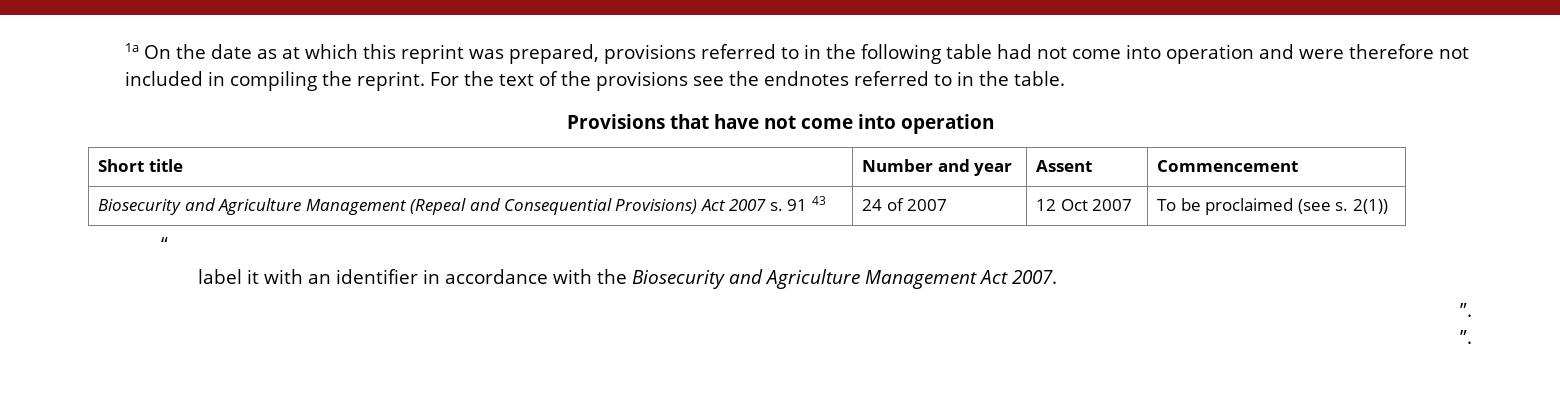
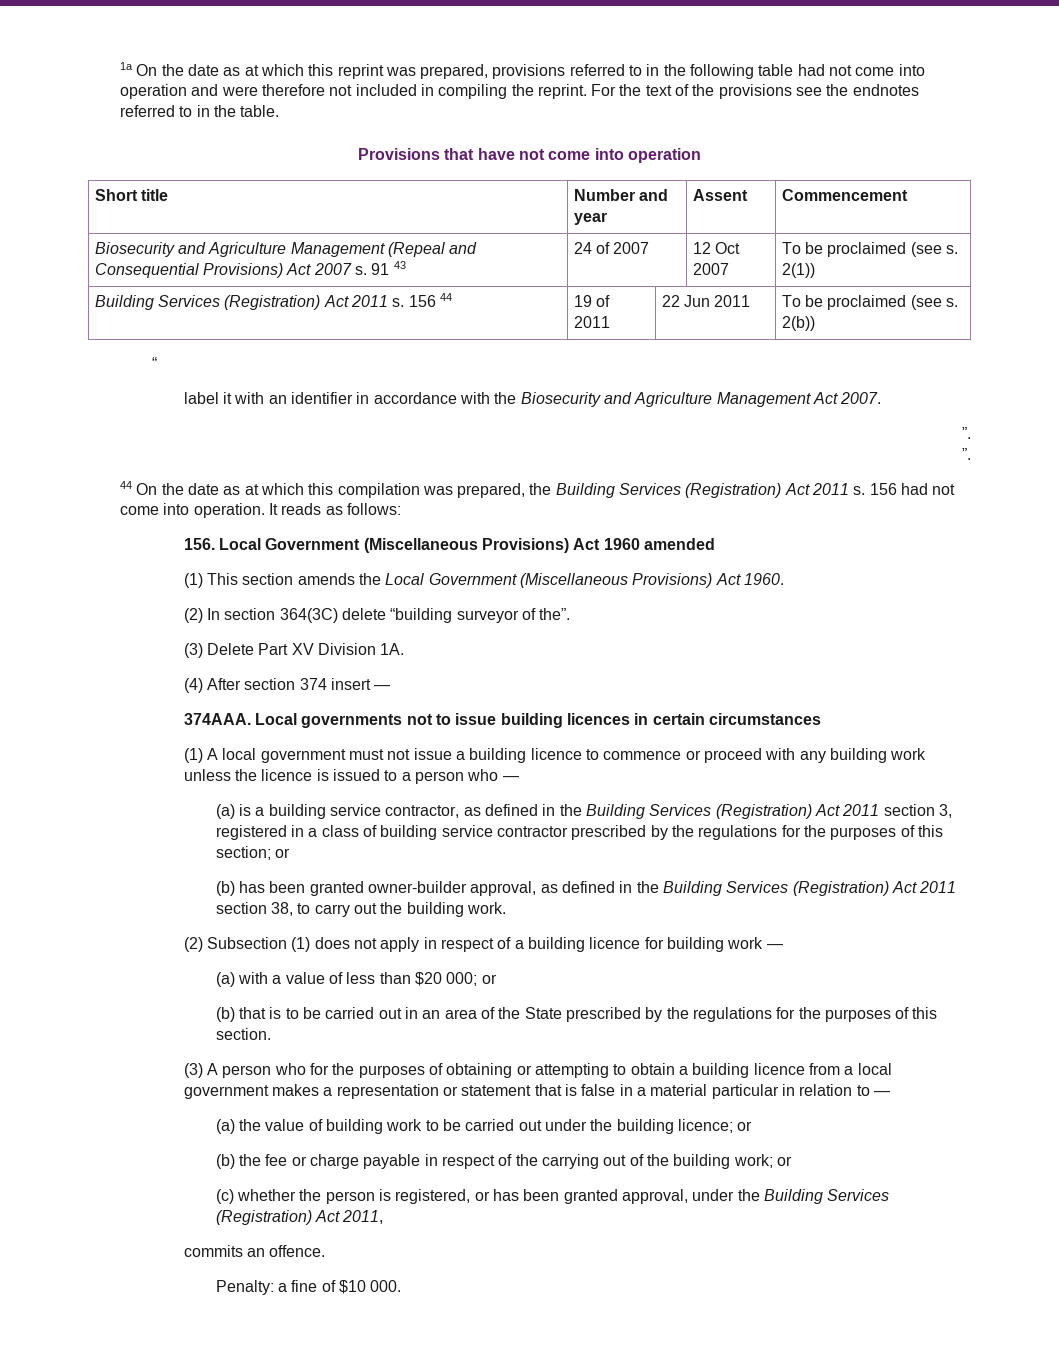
(1388, 206) none -> [94,293,453,310] [573,295,611,307] [573,316,610,328] [661,295,751,307] [781,295,959,310] [781,316,815,331] // Building Services (Registration) Act 2011 s. 156 44 | 19 of 2011 | 22 Jun 2011 | To be proclaimed (see s. 2(b))
(1472, 337) none -> [119,481,956,498] [119,503,401,518] [183,538,716,553] [183,573,785,588] [183,608,571,623] [183,643,405,658] [183,678,391,693] [183,713,822,728] [183,748,927,763] [183,769,519,784] [215,804,952,819] [215,825,943,840] [215,846,291,860] [215,881,957,896] [215,902,506,917] [183,937,783,952] [215,972,497,987] [215,1007,938,1022] [215,1028,271,1040] [183,1063,892,1078] [183,1084,890,1099] [215,1119,753,1134] [215,1154,792,1169] [215,1189,890,1204] [215,1210,384,1225] [183,1245,326,1257] [215,1280,402,1295] // 44 On the date as at which this compilation was prepared, the Building Services (Registration) Act 2011 s. 156 had not come into operation. It reads as follows: // 156. Local Government (Miscellaneous Provisions) Act 1960 amended // (1) This section amends the Local Government (Miscellaneous Provisions) Act 1960. // (2) In section 364(3C) delete “building surveyor of the”. // (3) Delete Part XV Division 1A. // (4) After section 374 insert — // 374AAA. Local governments not to issue building licences in certain circumstances // (1) A local government must not issue a building licence to commence or proceed with any building work unless the licence is issued to a person who — // (a) is a building service contractor, as defined in the Building Services (Registration) Act 2011 section 3, registered in a class of building service contractor prescribed by the regulations for the purposes of this section; or // (b) has been granted owner-builder approval, as defined in the Building Services (Registration) Act 2011 section 38, to carry out the building work. // (2) Subsection (1) does not apply in respect of a building licence for building work — // (a) with a value of less than $20 000; or // (b) that is to be carried out in an area of the State prescribed by the regulations for the purposes of this section. // (3) A person who for the purposes of obtaining or attempting to obtain a building licence from a local government makes a representation or statement that is false in a material particular in relation to — // (a) the value of building work to be carried out under the building licence; or // (b) the fee or charge payable in respect of the carrying out of the building work; or // (c) whether the person is registered, or has been granted approval, under the Building Services (Registration) Act 2011, // commits an offence. // Penalty: a fine of $10 000.

